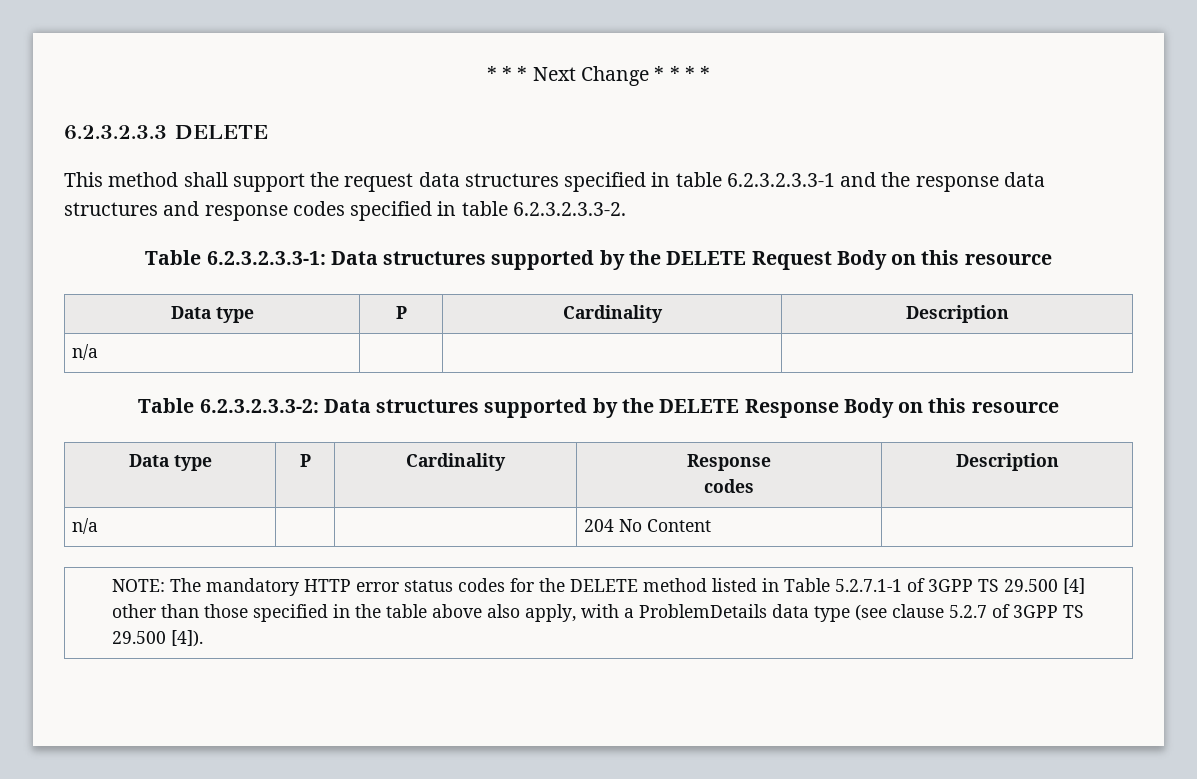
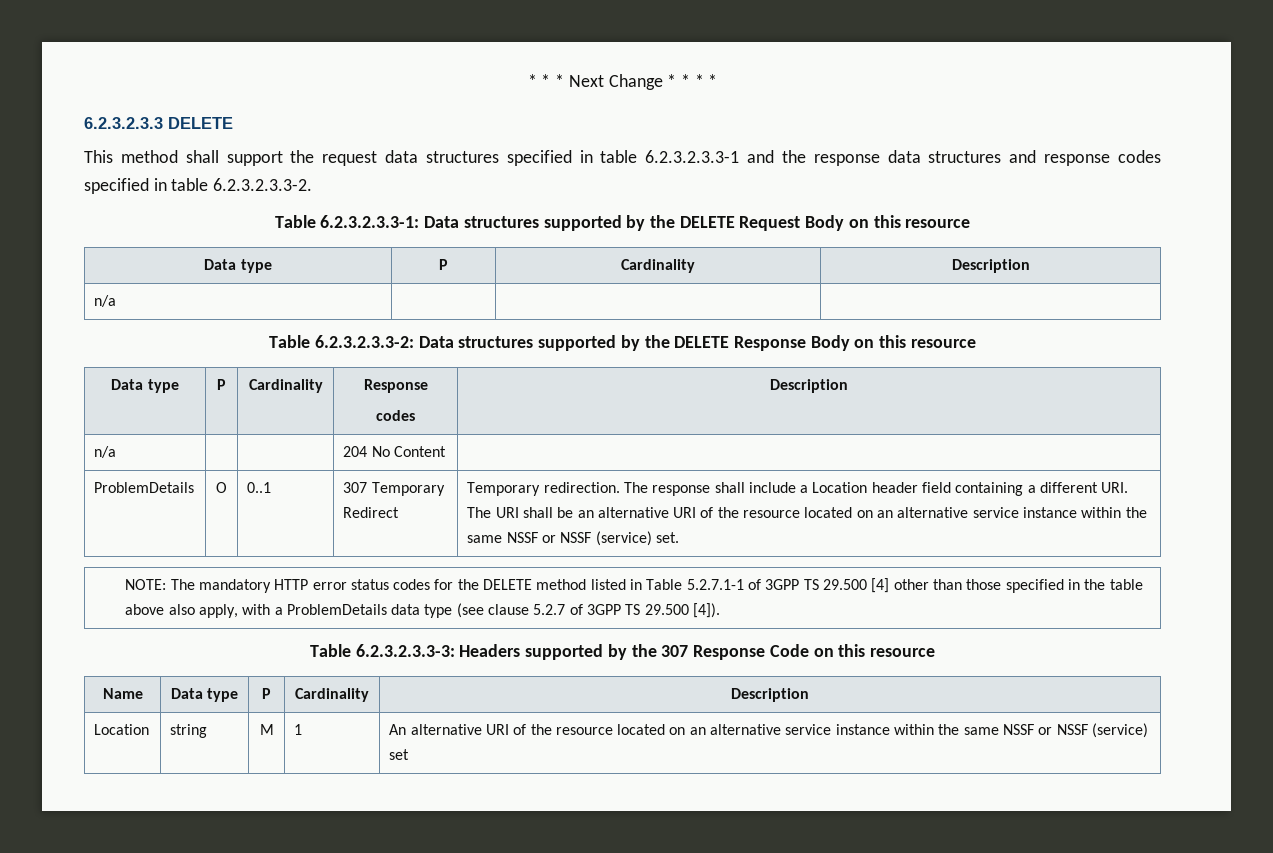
(712, 525) none -> [94,482,195,493] [216,482,227,493] [247,482,272,493] [343,482,445,496] [343,507,400,518] [467,482,1129,496] [467,507,1147,518] [467,531,679,546] // ProblemDetails | O | 0..1 | 307 Temporary Redirect | Temporary redirection. The response shall include a Location header field containing a different URI. The URI shall be an alternative URI of the resource located on an alternative service instance within the same NSSF or NSSF (service) set.
(204, 638) none -> [310,644,935,660] [102,688,143,699] [170,688,239,702] [262,688,271,699] [295,688,369,702] [731,688,809,702] [94,724,150,735] [170,724,208,738] [259,724,274,735] [294,724,303,735] [389,723,1148,738] [389,749,410,760] // Table 6.2.3.2.3.3-3: Headers supported by the 307 Response Code on this resource // Name | Data type | P | Cardinality | Description // Location | string | M | 1 | An alternative URI of the resource located on an alternative service instance within the same NSSF or NSSF (service) set

